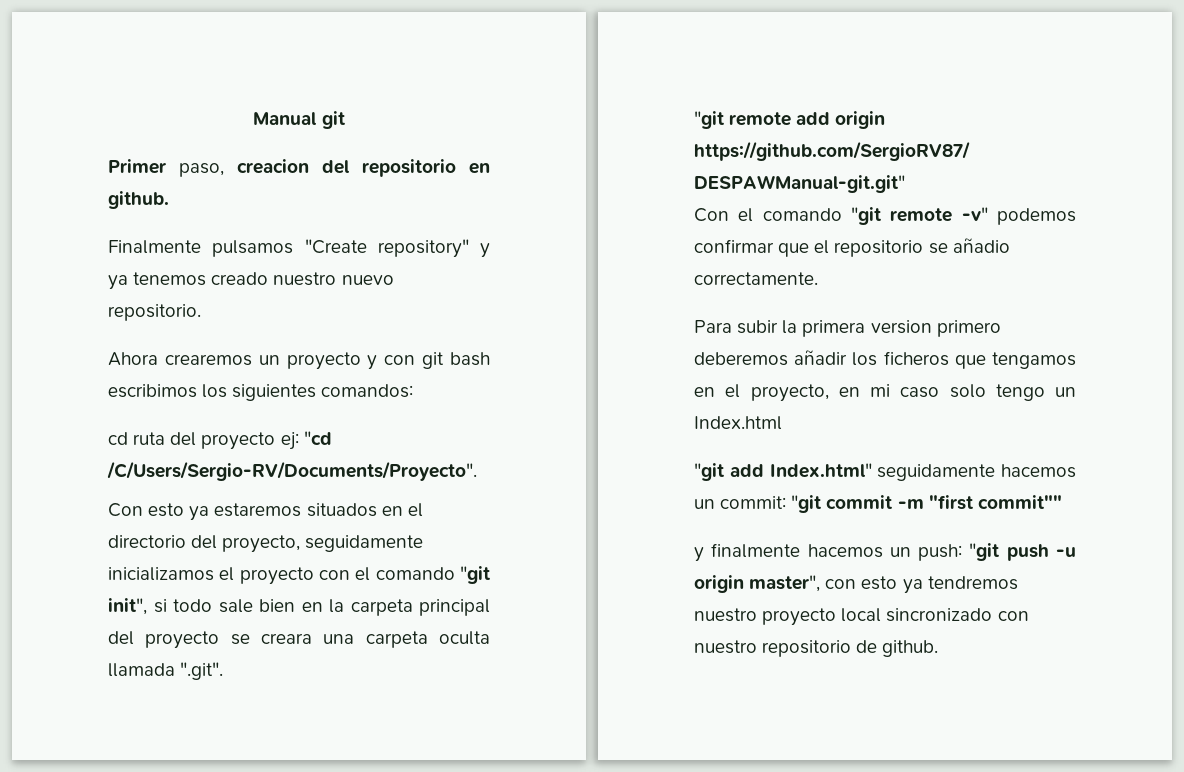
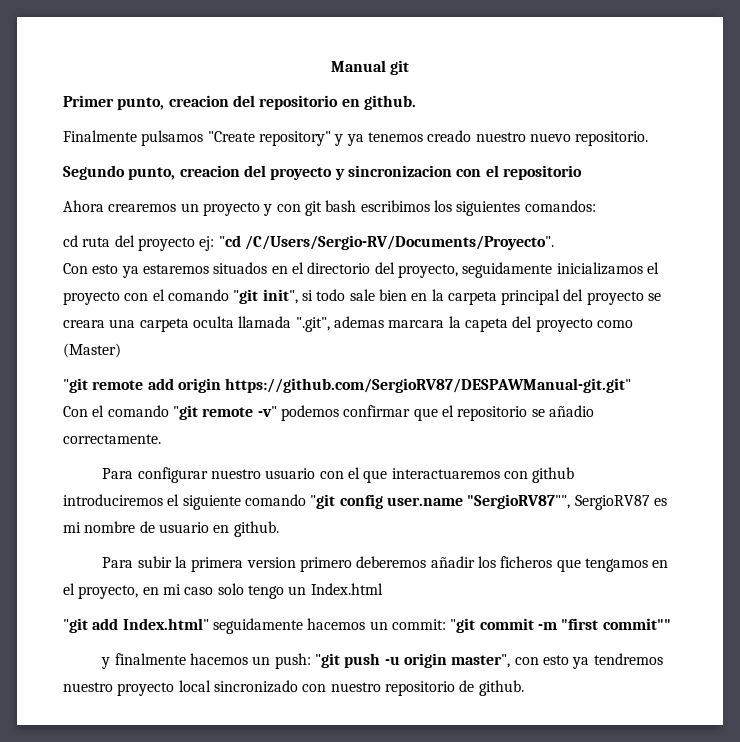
[179,163,224,177] paso, -> [117,97,165,110] punto,
(201, 312) none -> [63,165,582,180] // Segundo punto, creacion del proyecto y sincronizacion con el repositorio
[180,662,224,680] ".git". -> [295,316,633,332] [63,343,121,358] ".git", ademas marcara la capeta del proyecto como (Master)
(818, 278) none -> [102,467,575,483] [63,494,667,510] [63,521,279,537] // Para configurar nuestro usuario con el que interactuaremos con github introduciremos el siguiente comando "git config user.name "SergioRV87"", SergioRV87 es mi nombre de usuario en github.

